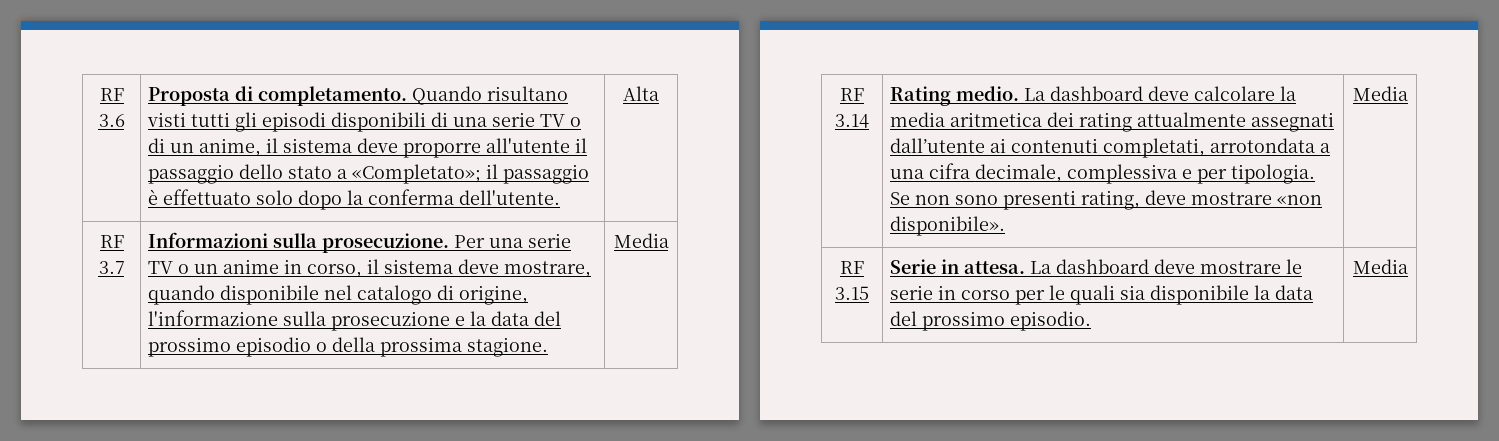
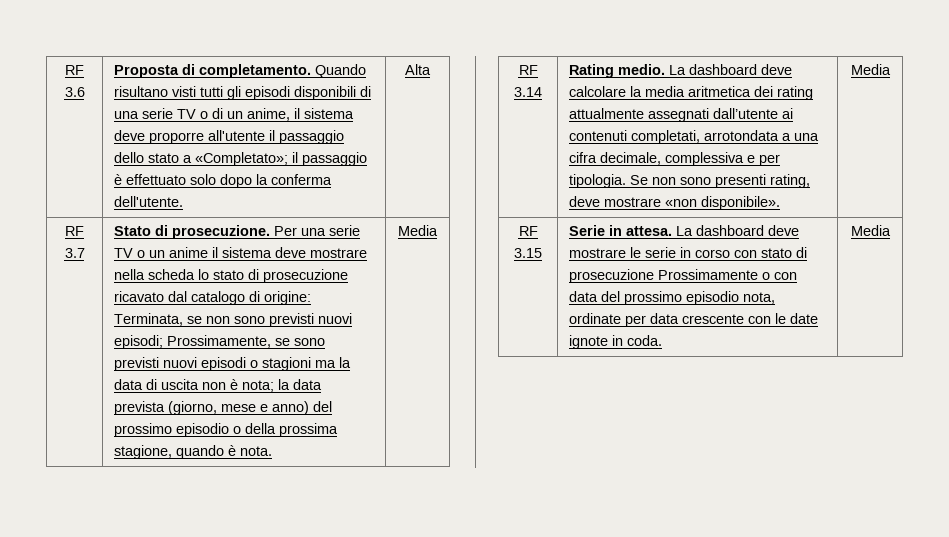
[148,232,318,248] Informazioni sulla -> [114,225,169,236] Stato di
[284,259,592,278] [148,285,529,305] [148,310,530,331] in corso, il sistema deve mostrare, quando disponibile nel catalogo di origine, l'informazione sulla prosecuzione e la data -> [212,247,368,258] [114,269,349,283] [114,291,312,305] [114,313,353,327] [114,335,326,349] [114,357,352,371] [114,379,323,392] [114,401,310,415] il sistema deve mostrare nella scheda lo stato di prosecuzione ricavato dal catalogo di origine: Terminata, se non sono previsti nuovi episodi; Prossimamente, se sono previsti nuovi episodi o stagioni ma la data di uscita non è nota; la data prevista (giorno, mese e anno)
[467,337,549,357] stagione. -> [114,445,273,459] stagione, quando è nota.
[1015,285,1314,305] [890,311,1092,331] per le quali sia disponibile la data del prossimo episodio. -> [734,247,808,258] [569,269,798,283] [569,291,776,305] [569,313,819,327] [569,335,663,349] con stato di prosecuzione Prossimamente o con data del prossimo episodio nota, ordinate per data crescente con le date ignote in coda.

